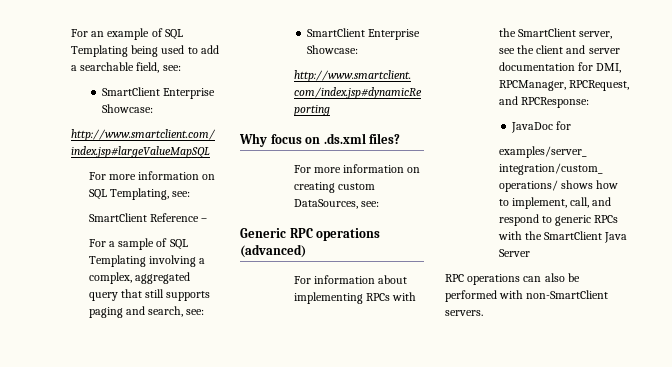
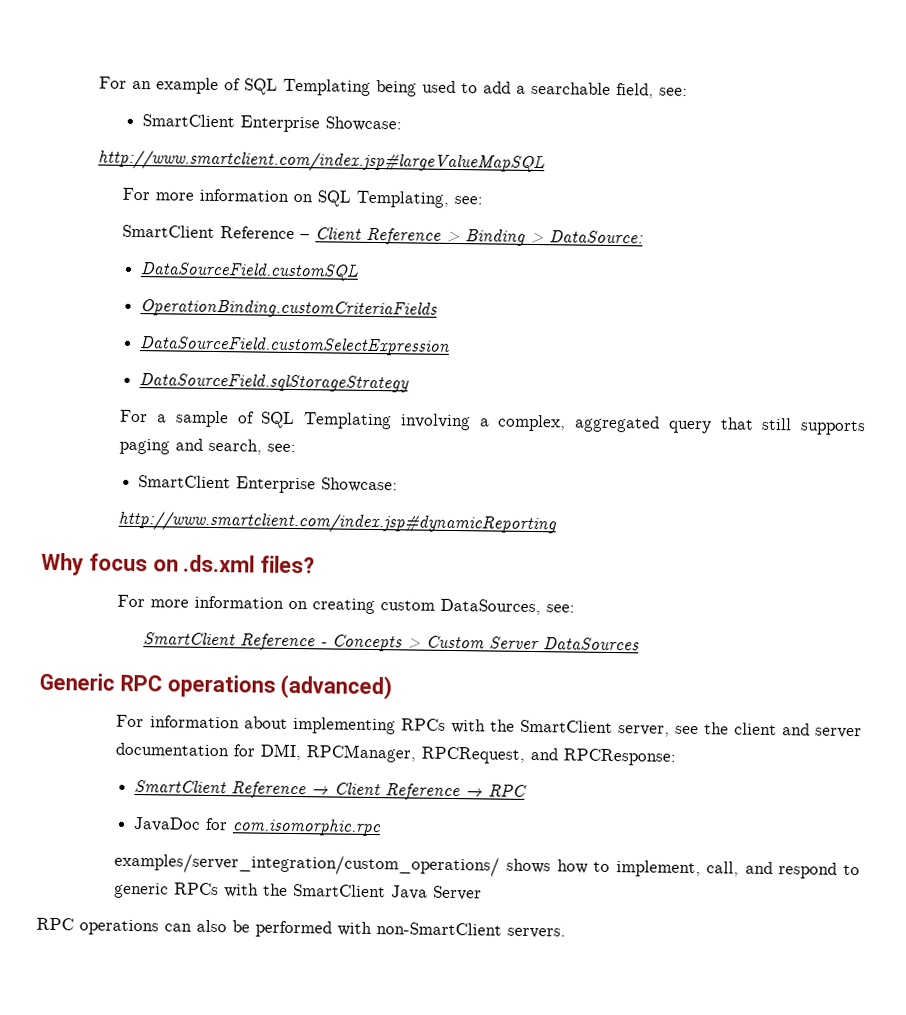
(208, 220) none -> [315,227,645,246] [139,262,359,281] [139,299,438,319] [138,336,450,356] [138,373,409,393] Client Reference > Binding > DataSource: // DataSourceField.customSQL // OperationBinding.customCriteriaFields // DataSourceField.customSelectExpression // DataSourceField.sqlStorageStrategy
(379, 204) none -> [143,632,641,652] // SmartClient Reference - Concepts > Custom Server DataSources
(589, 102) none -> [133,780,527,801] // SmartClient Reference → Client Reference → RPC
(572, 125) none -> [231,818,381,837] com.isomorphic.rpc

